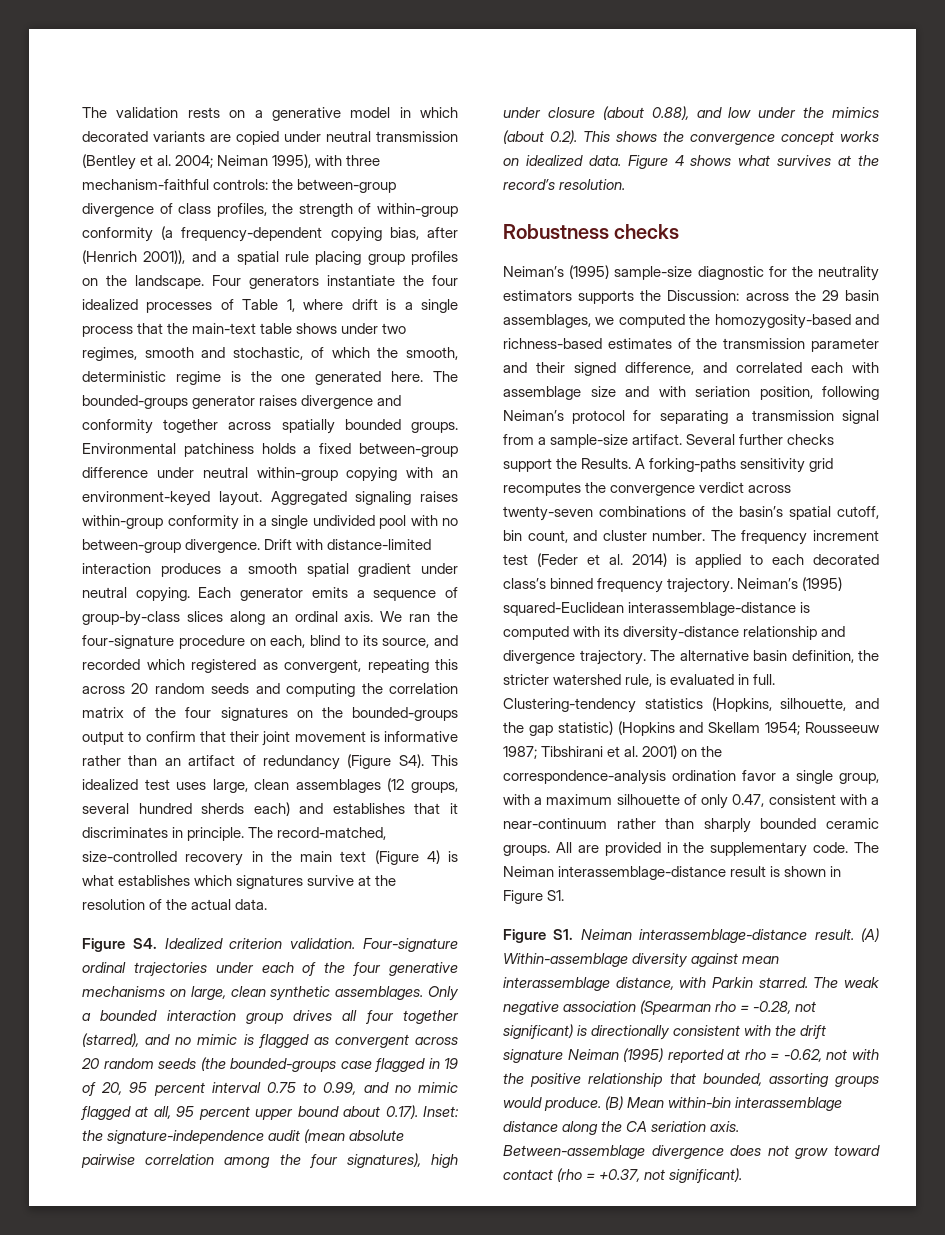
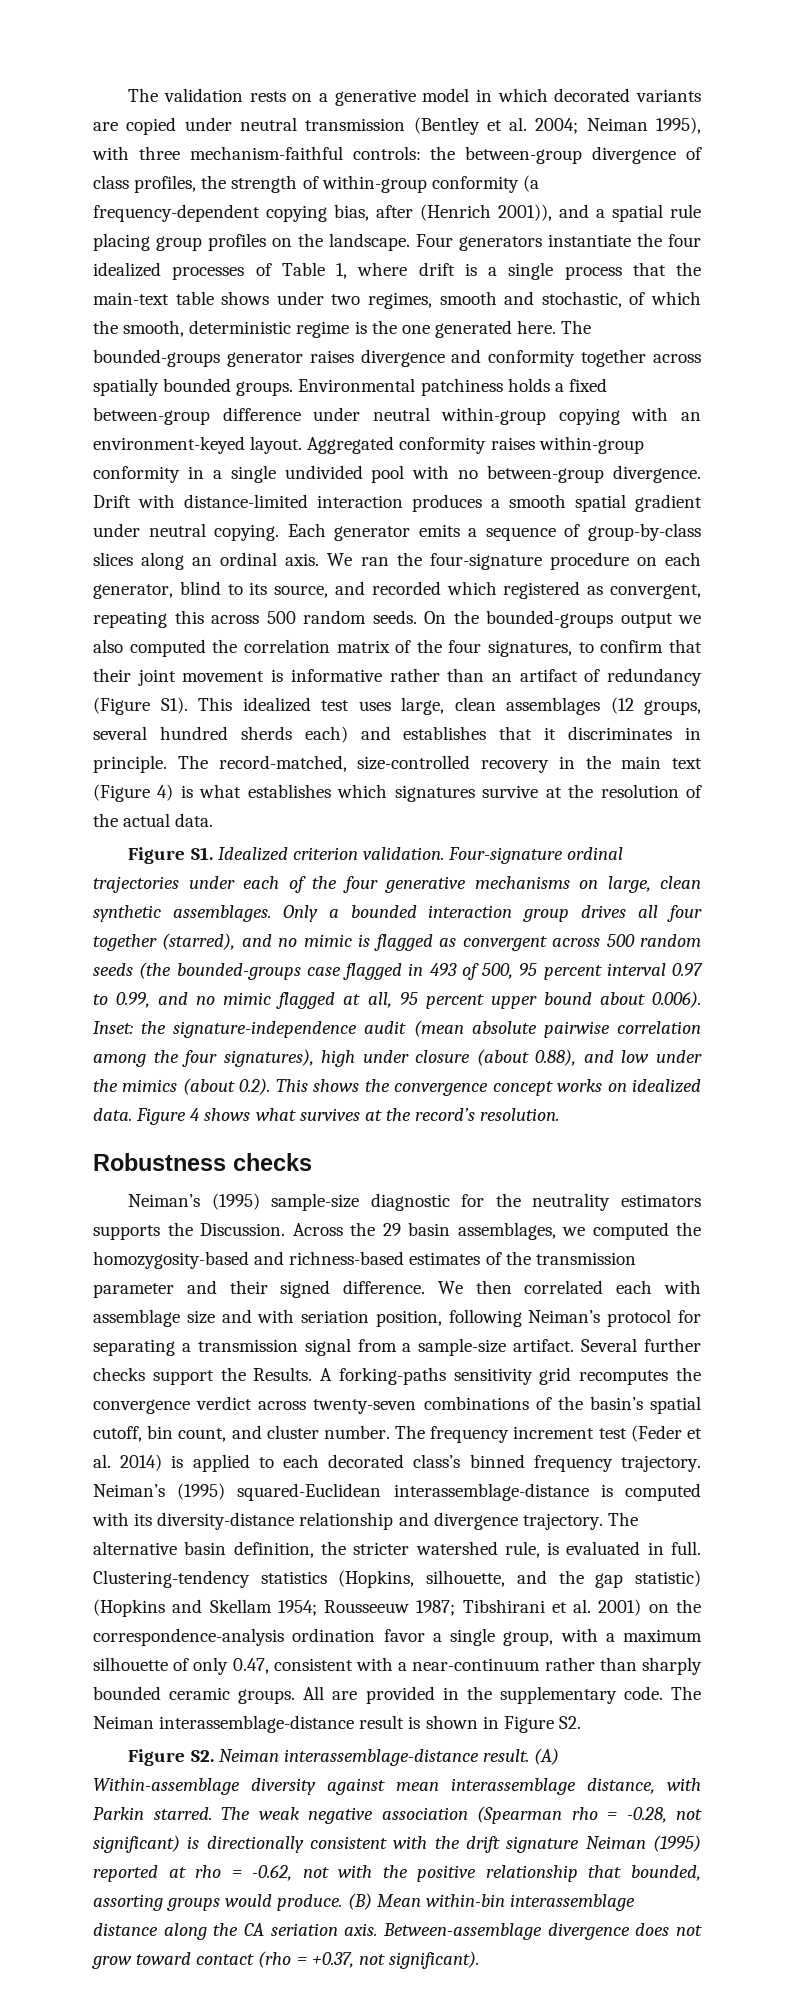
[355,491,412,505] signaling -> [399,437,487,454] conformity
[270,635,306,648] each, -> [665,552,701,566] [93,584,173,599] each generator,
[131,683,356,697] 20 random seeds and computing -> [266,610,701,628] [93,639,206,657] 500 random seeds. On the bounded-groups output we also computed
[220,707,458,721] [82,731,124,745] signatures on the bounded-groups output -> [488,640,573,657] signatures,
[398,754,424,768] S4). -> [160,697,188,714] S1).
[132,938,157,949] S4. -> [190,847,213,860] S1.
[81,1058,100,1069] 20 -> [606,934,635,947] 500
[444,1058,458,1069] [82,1082,123,1096] 19 of 20, -> [429,963,513,980] 493 of 500,
[267,1082,296,1093] 0.75 -> [672,963,703,976] 0.97
[385,1105,418,1119] 0.17). -> [652,991,702,1008] 0.006).
[667,290,789,301] Discussion: across -> [200,1223,343,1236] Discussion. Across
[625,362,727,375] difference, and -> [343,1280,512,1294] difference. We then
[547,890,565,901] [503,929,574,943] S1. // Figure S1. -> [558,1716,581,1729] [128,1749,214,1766] S2. // Figure S2.

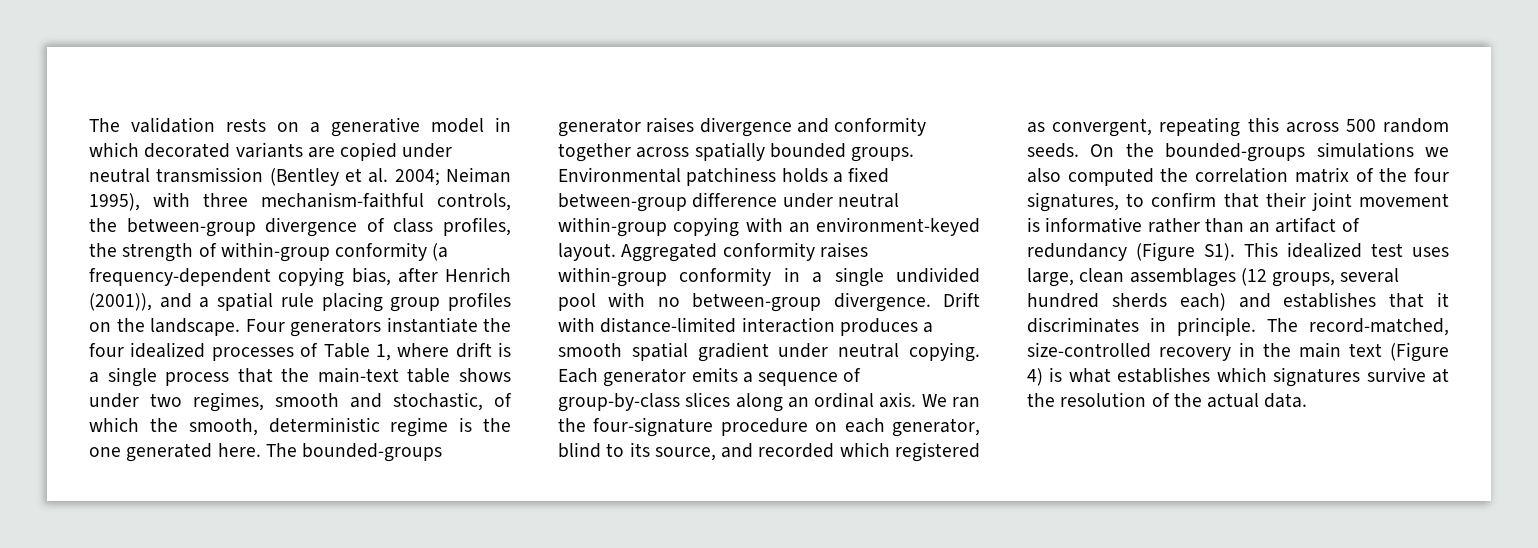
[352,146,421,160] controls: -> [437,193,511,211] controls,
[420,204,552,221] (Henrich 2001)), -> [445,267,511,282] [89,293,152,311] Henrich (2001)),
[620,613,673,628] output -> [1316,142,1414,158] simulations
[128,847,624,864] [93,876,701,893] [93,905,703,922] [93,933,701,951] [93,962,703,980] [93,991,702,1009] [93,1020,701,1038] [93,1049,702,1067] [93,1078,701,1096] [93,1108,560,1125] [93,1153,312,1171] [128,1193,702,1211] [93,1222,701,1240] [93,1251,636,1269] [93,1280,701,1298] [93,1309,701,1327] [93,1338,702,1356] [93,1367,701,1385] [93,1396,701,1414] [93,1425,702,1443] [93,1454,701,1472] [93,1483,701,1501] [92,1512,638,1530] [93,1541,701,1558] [93,1570,701,1588] [93,1599,701,1617] [93,1628,702,1646] [93,1657,702,1675] [93,1686,702,1704] [93,1715,581,1733] [128,1748,560,1766] [93,1778,701,1795] [93,1806,702,1824] [93,1835,701,1853] [93,1865,701,1882] [93,1893,635,1911] [93,1923,702,1940] [92,1951,479,1969] // Figure S1. Idealized criterion validation. Four-signature ordinal trajectories under each of the four generative mechanisms on large, clean synthetic assemblages. Only a bounded interaction group drives all four together (starred), and no mimic is flagged as convergent across 500 random seeds (the bounded-groups case flagged in 493 of 500, 95 percent interval 0.97 to 0.99, and no mimic flagged at all, 95 percent upper bound about 0.006). Inset: the signature-independence audit (mean absolute pairwise correlation among the four signatures), high under closure (about 0.88), and low under the mimics (about 0.2). This shows the convergence concept works on idealized data. Figure 4 shows what survives at the record’s resolution. // Robustness checks // Neiman’s (1995) sample-size diagnostic for the neutrality estimators supports the Discussion. Across the 29 basin assemblages, we computed the homozygosity-based and richness-based estimates of the transmission parameter and their signed difference. We then correlated each with assemblage size and with seriation position, following Neiman’s protocol for separating a transmission signal from a sample-size artifact. Several further checks support the Results. A forking-paths sensitivity grid recomputes the convergence verdict across twenty-seven combinations of the basin’s spatial cutoff, bin count, and cluster number. The frequency increment test (Feder et al. 2014) is applied to each decorated class’s binned frequency trajectory. Neiman’s (1995) squared-Euclidean interassemblage-distance is computed with its diversity-distance relationship and divergence trajectory. The alternative basin definition, the stricter watershed rule, is evaluated in full. Clustering-tendency statistics (Hopkins, silhouette, and the gap statistic) (Hopkins and Skellam 1954; Rousseeuw 1987; Tibshirani et al. 2001) on the correspondence-analysis ordination favor a single group, with a maximum silhouette of only 0.47, consistent with a near-continuum rather than sharply bounded ceramic groups. All are provided in the supplementary code. The Neiman interassemblage-distance result is shown in Figure S2. // Figure S2. Neiman interassemblage-distance result. (A) Within-assemblage diversity against mean interassemblage distance, with Parkin starred. The weak negative association (Spearman rho = -0.28, not significant) is directionally consistent with the drift signature Neiman (1995) reported at rho = -0.62, not with the positive relationship that bounded, assorting groups would produce. (B) Mean within-bin interassemblage distance along the CA seriation axis. Between-assemblage divergence does not grow toward contact (rho = +0.37, not significant). -> (1308, 400) none

